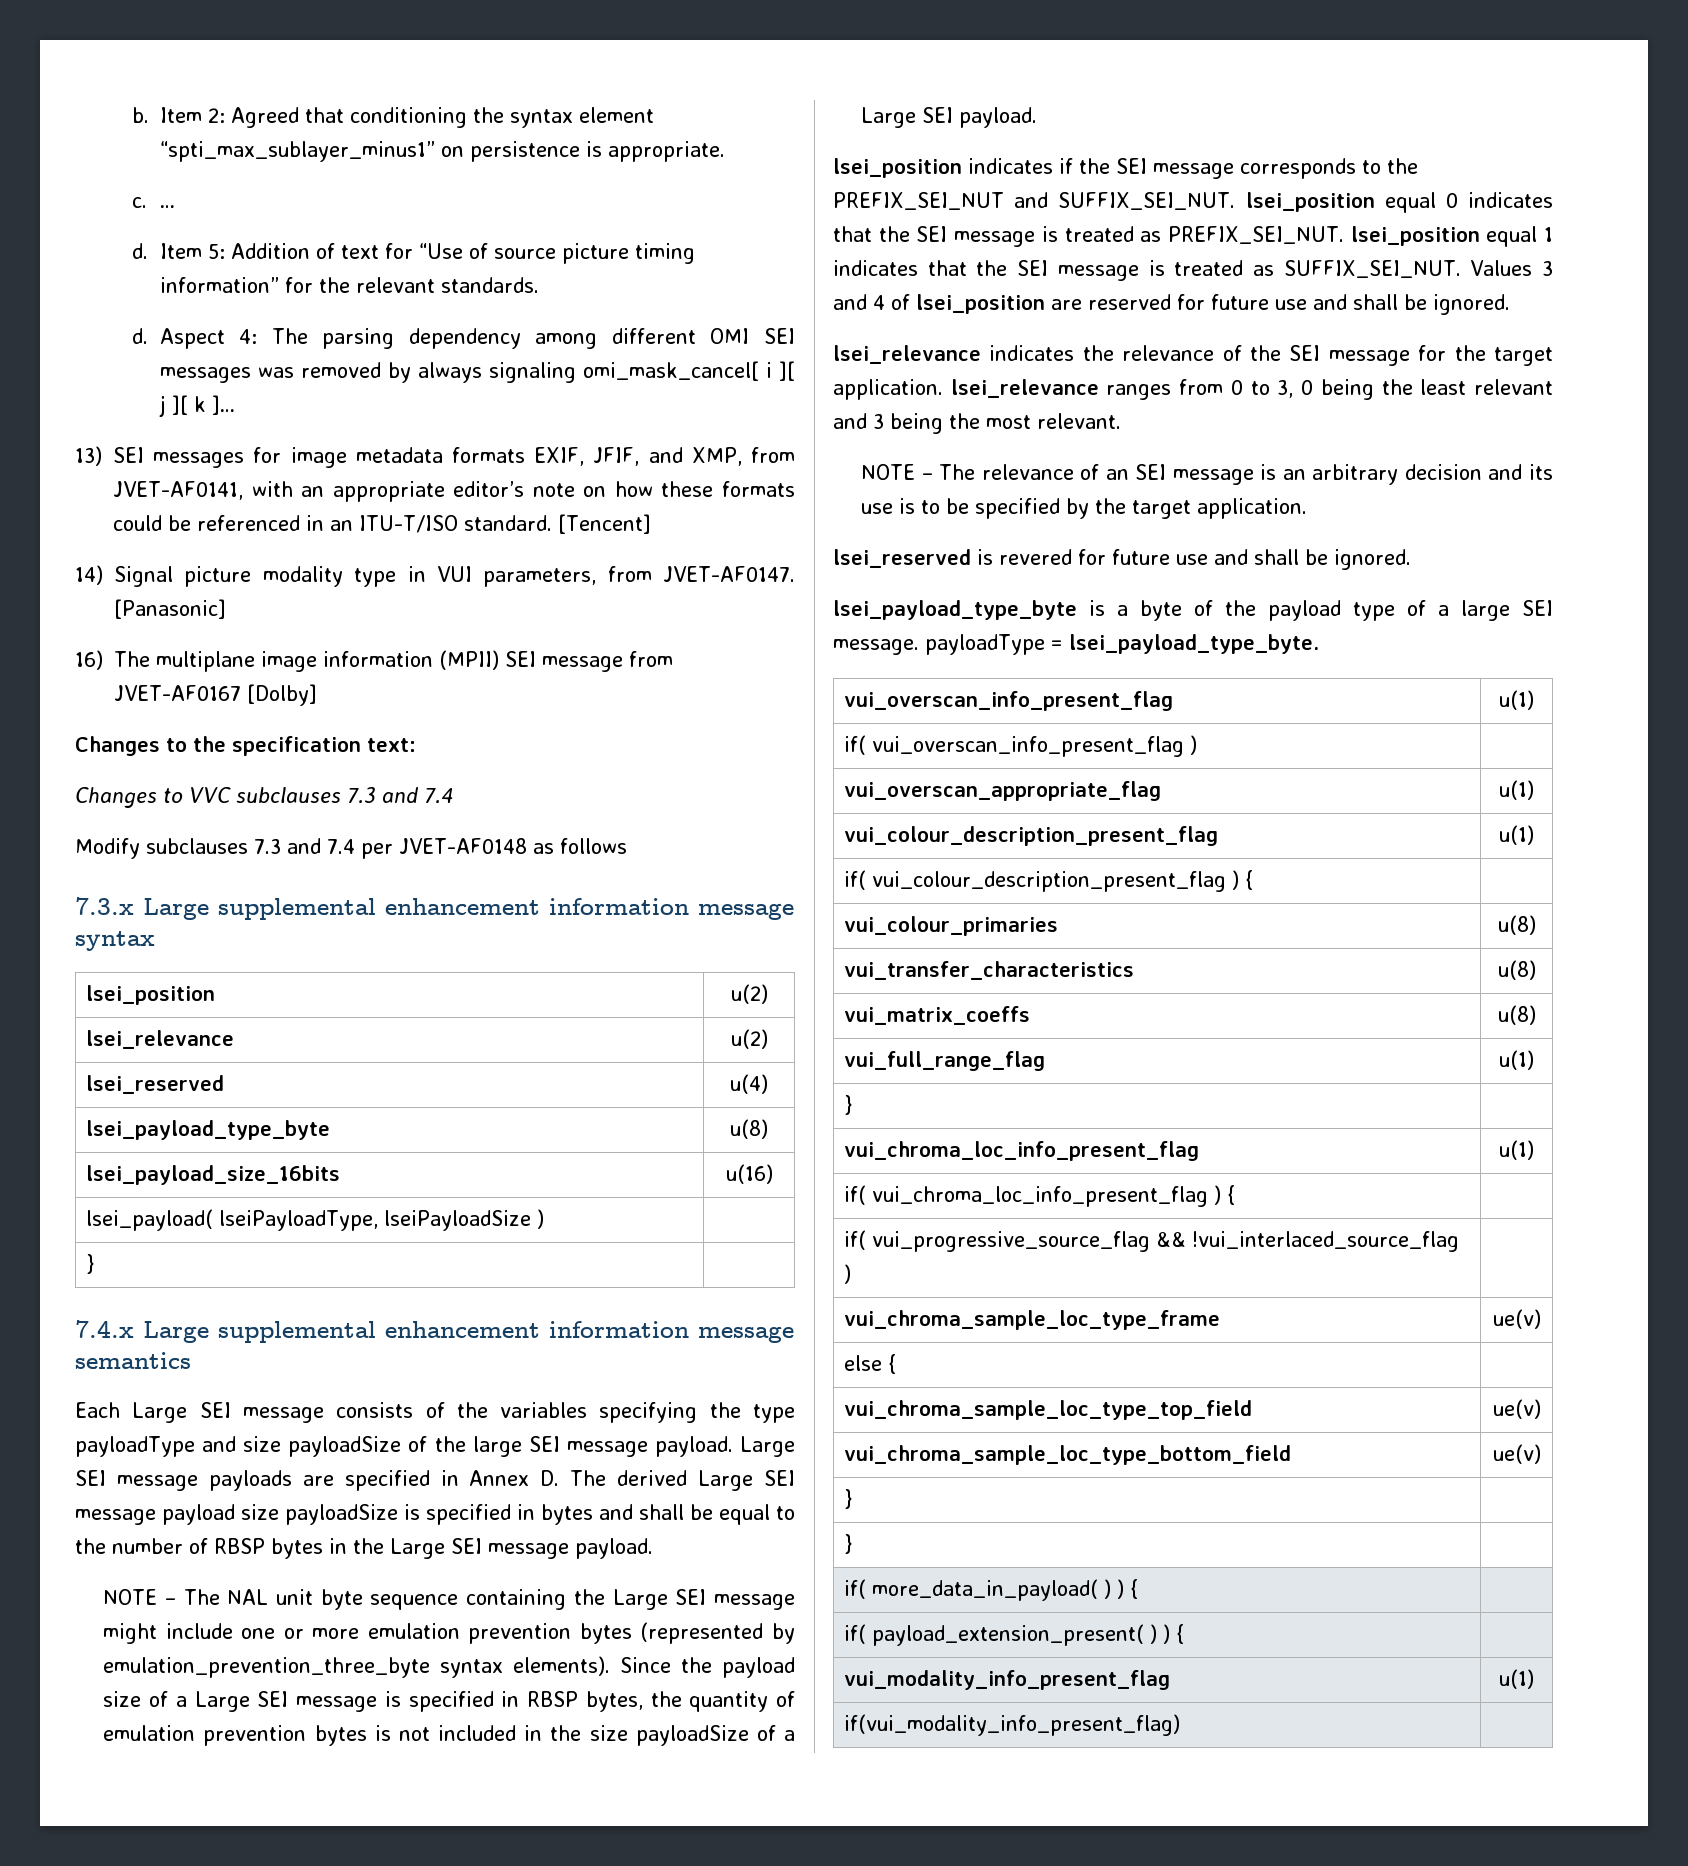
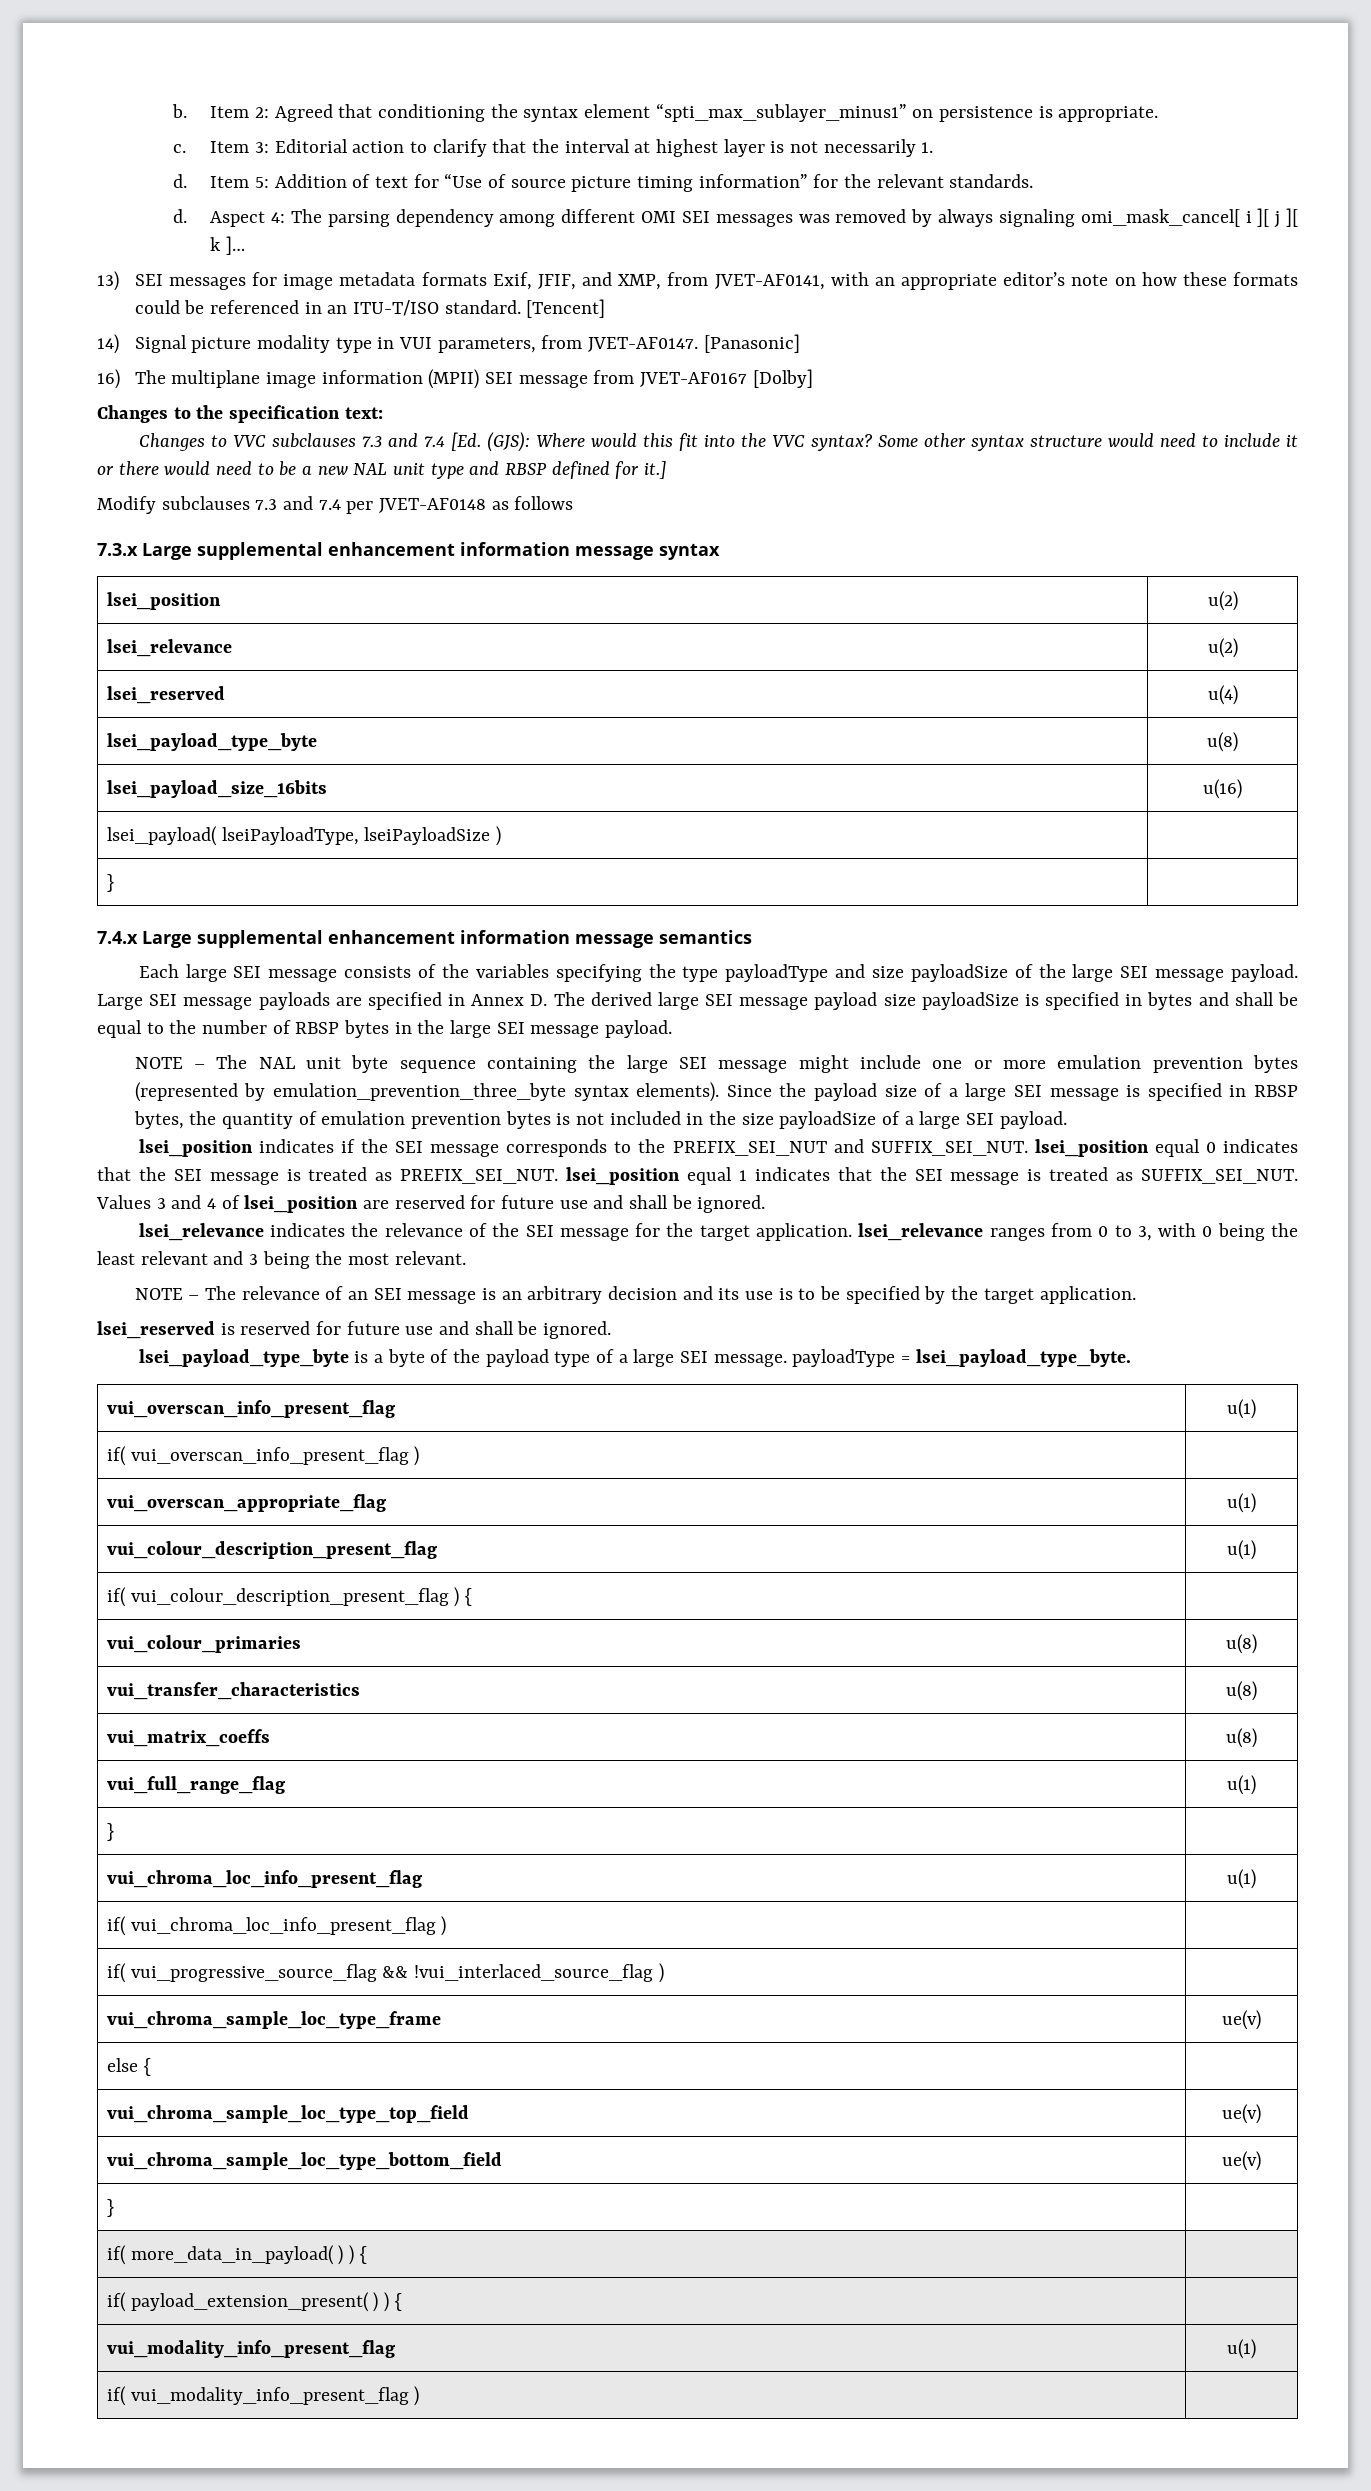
[159,205,175,208] … -> [210,139,934,157] Item 3: Editorial action to clarify that the interval at highest layer is not necessarily 1.
[534,447,585,466] EXIF, -> [492,272,532,290] Exif,
(453, 796) none -> [450,432,1298,452] [97,461,667,479] [Ed. (GJS): Where would this fit into the VVC syntax? Some other syntax structure would need to include it or there would need to be a new NAL unit type and RBSP defined for it.]
[132,1402,188,1423] Large -> [185,964,227,982] large
[698,1470,754,1491] Large -> [657,992,699,1010] large
[390,1538,445,1559] Large -> [450,1020,492,1038] large
[612,1589,668,1610] Large -> [626,1055,668,1073] large
[194,1691,250,1712] Large -> [965,1083,1007,1101] large
[861,107,917,128] Large -> [919,1111,961,1129] large
(1294, 389) none -> [1158,1223,1197,1237] with
[999,549,1072,565] revered -> [240,1321,311,1335] reserved
[1227,1185,1236,1205] { -> (447, 1926) none
[844,1534,854,1554] // } | -> (114, 2208) none
[844,1714,1181,1736] if(vui_modality_info_present_flag) -> [106,2386,420,2406] if( vui_modality_info_present_flag )

